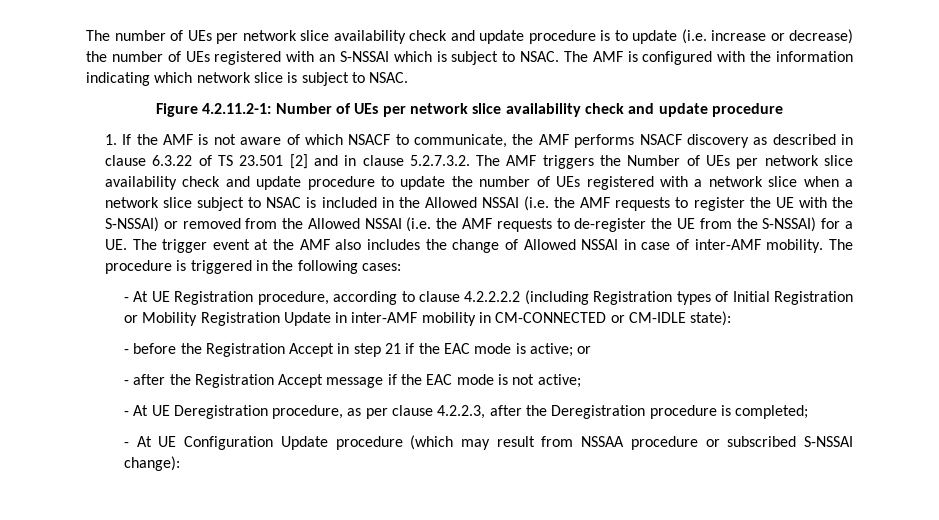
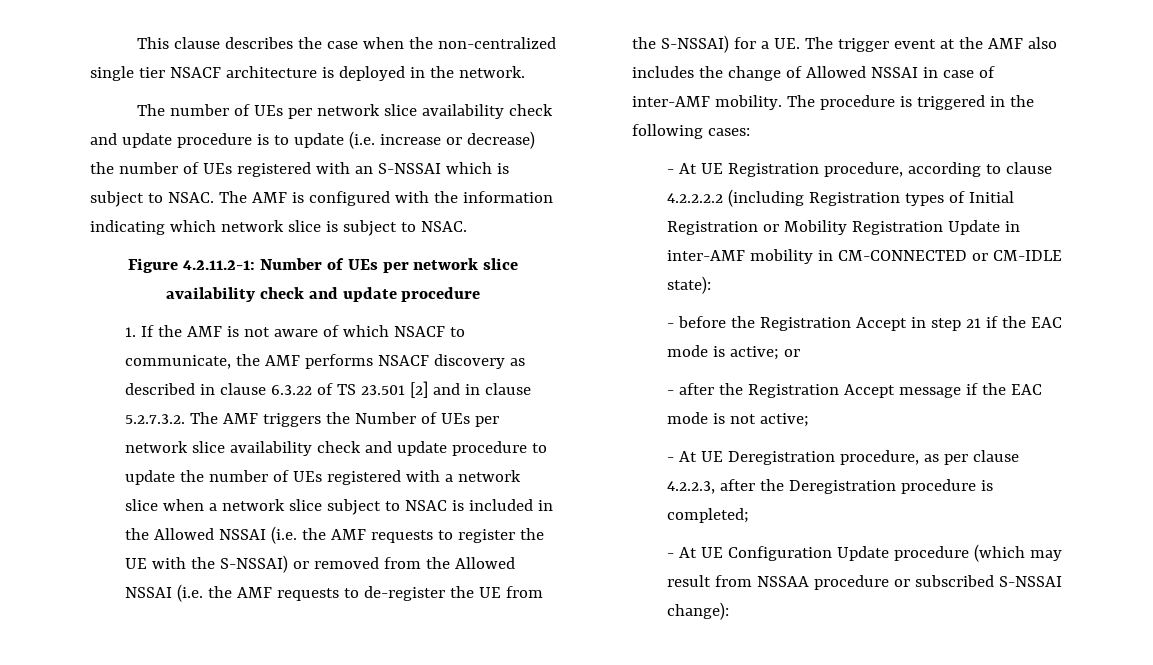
(86, 35) none -> [136,37,556,49] [90,66,525,81] This clause describes the case when the non-centralized single tier NSACF architecture is deployed in the network. //

